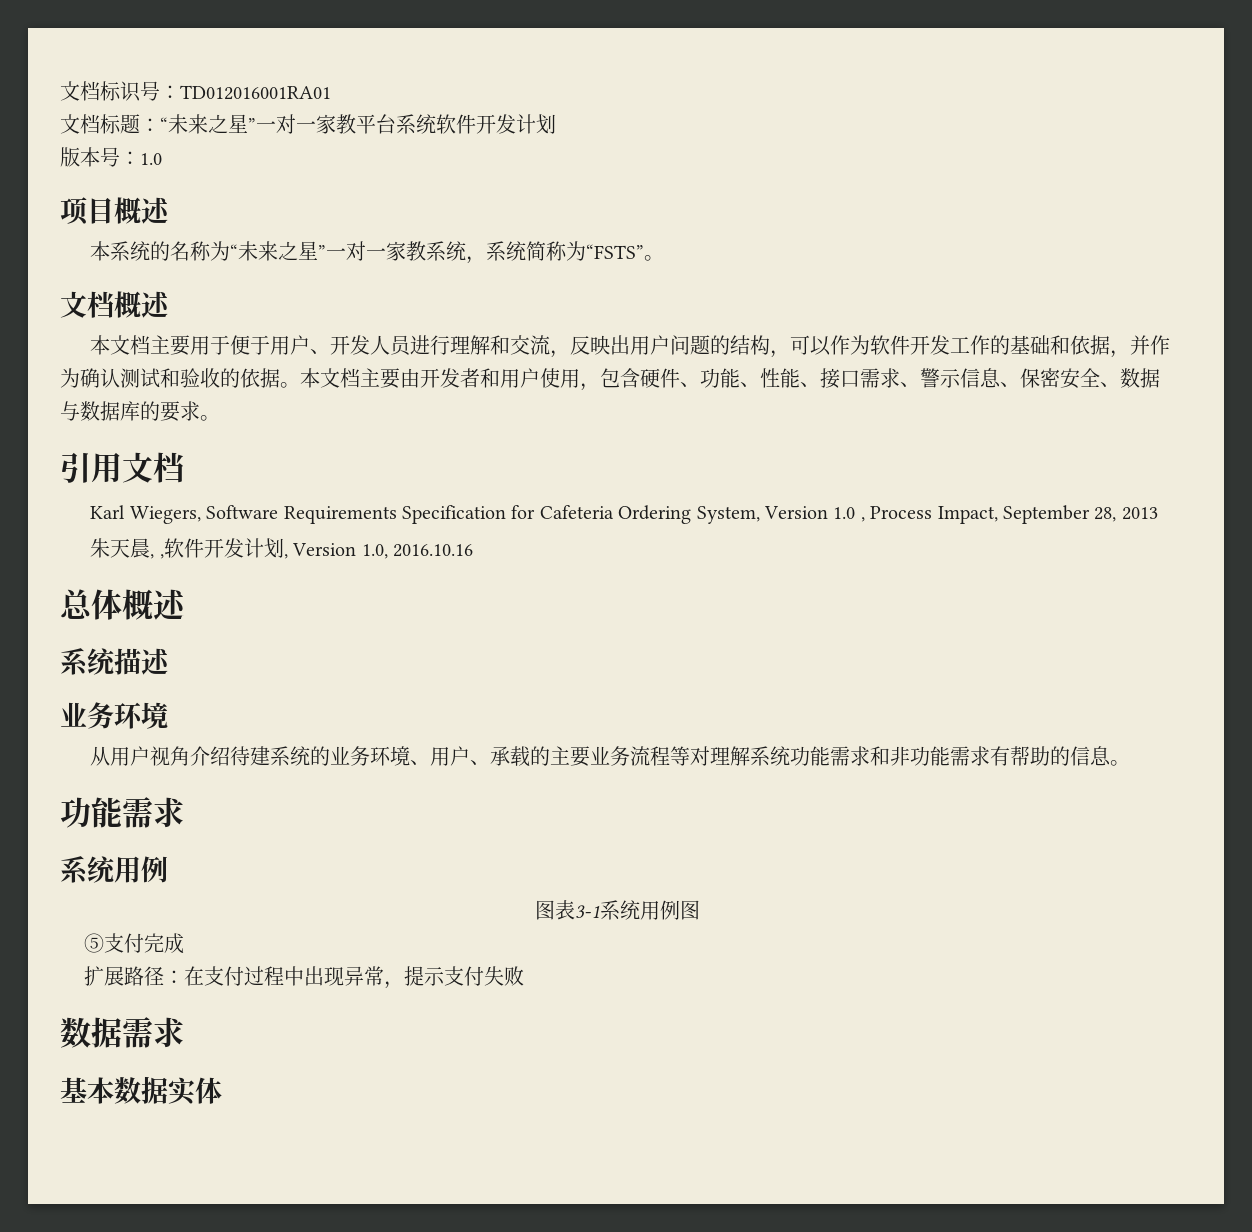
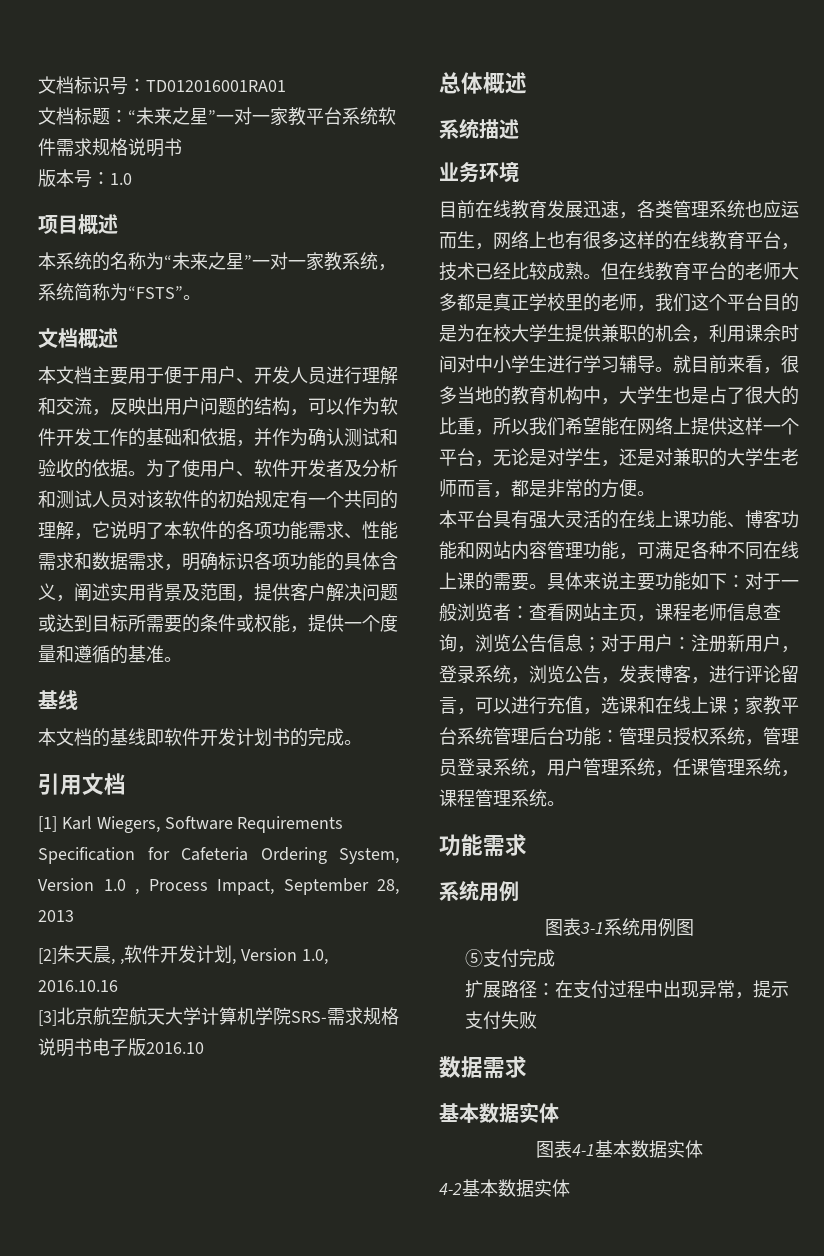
[476,114,556,134] 开发计划 -> [56,138,182,157] 需求规格说明书
[300,368,1160,391] [60,401,200,422] 本文档主要由开发者和用户使用，包含硬件、功能、性能、接口需求、警示信息、保密安全、数据与数据库的要求 -> [146,459,398,477] [38,490,398,509] [38,521,398,540] [38,552,398,571] [38,583,398,602] [38,614,398,633] [38,645,182,664] [38,690,78,710] [38,728,344,747] 为了使用户、软件开发者及分析和测试人员对该软件的初始规定有一个共同的理解，它说明了本软件的各项功能需求、性能需求和数据需求，明确标识各项功能的具体含义，阐述实用背景及范围，提供客户解决问题或达到目标所需要的条件或权能，提供一个度量和遵循的基准。 // 基线 // 本文档的基线即软件开发计划书的完成
(184, 467) none -> [38,816,57,832] [1]
(1158, 513) none -> [38,948,57,964] [2]
(473, 550) none -> [38,1007,399,1026] [38,1038,204,1057] // [3]北京航空航天大学计算机学院SRS-需求规格说明书电子版2016.10
[90,746,1112,767] 从用户视角介绍待建系统的业务环境、用户、承载的主要业务流程等对理解系统功能需求和非功能需求有帮助的信息 -> [439,200,799,219] [439,231,799,250] [439,262,799,281] [439,293,799,312] [439,324,799,343] [439,355,799,374] [439,386,799,405] [439,417,799,436] [439,448,799,467] [439,479,655,498] [439,510,799,529] [439,541,799,560] [439,572,799,591] [439,603,781,622] [439,634,799,653] [439,665,799,684] [439,696,799,715] [439,727,799,746] [439,758,799,777] [439,789,547,807] 目前在线教育发展迅速，各类管理系统也应运而生，网络上也有很多这样的在线教育平台，技术已经比较成熟。但在线教育平台的老师大多都是真正学校里的老师，我们这个平台目的是为在校大学生提供兼职的机会，利用课余时间对中小学生进行学习辅导。就目前来看，很多当地的教育机构中，大学生也是占了很大的比重，所以我们希望能在网络上提供这样一个平台，无论是对学生，还是对兼职的大学生老师而言，都是非常的方便。 // 本平台具有强大灵活的在线上课功能、博客功能和网站内容管理功能，可满足各种不同在线上课的需要。具体来说主要功能如下：对于一般浏览者：查看网站主页，课程老师信息查询，浏览公告信息；对于用户：注册新用户，登录系统，浏览公告，发表博客，进行评论留言，可以进行充值，选课和在线上课；家教平台系统管理后台功能：管理员授权系统，管理员登录系统，用户管理系统，任课管理系统，课程管理系统
(222, 1090) none -> [536,1140,703,1158] [439,1179,570,1197] // 图表4-1基本数据实体 // 4-2基本数据实体

